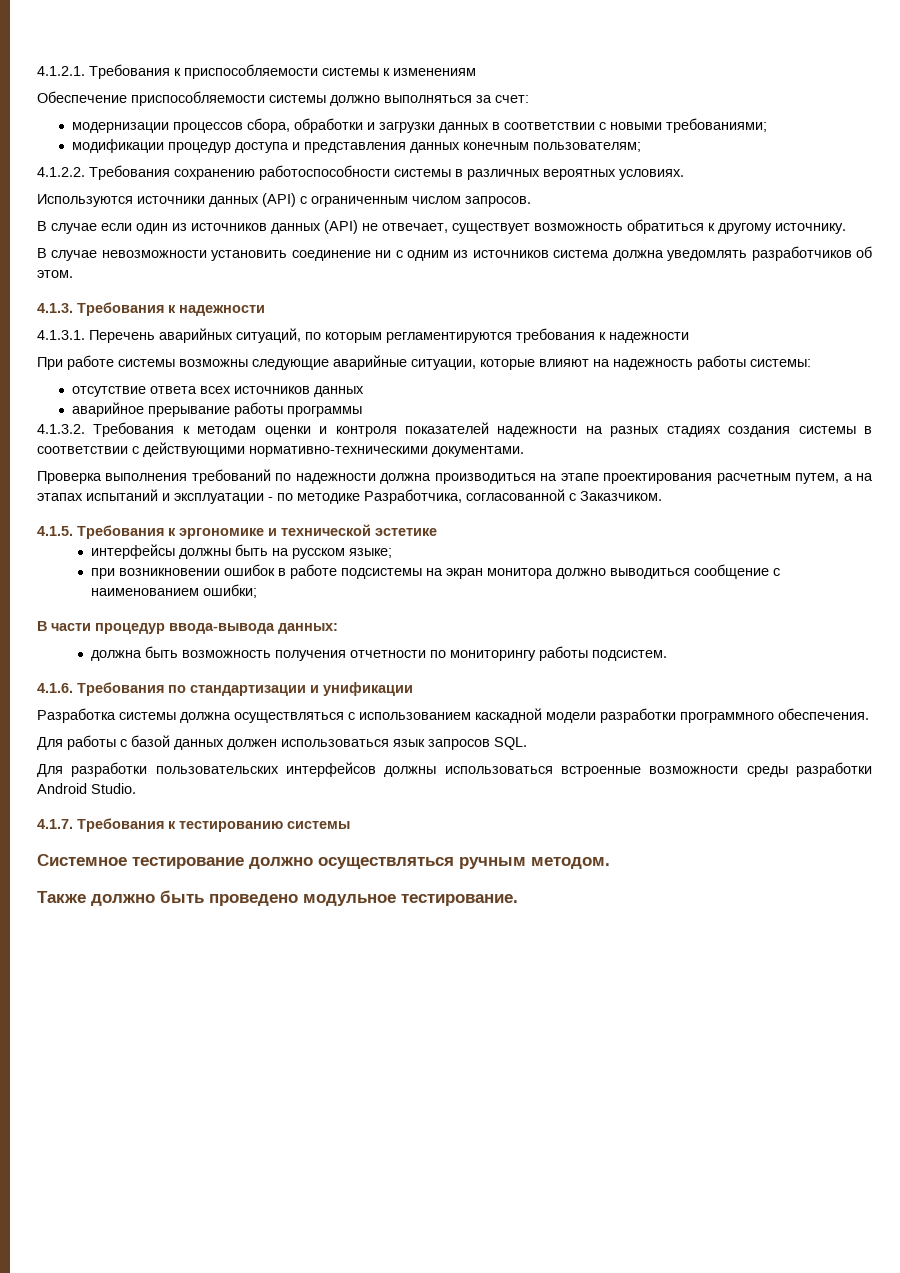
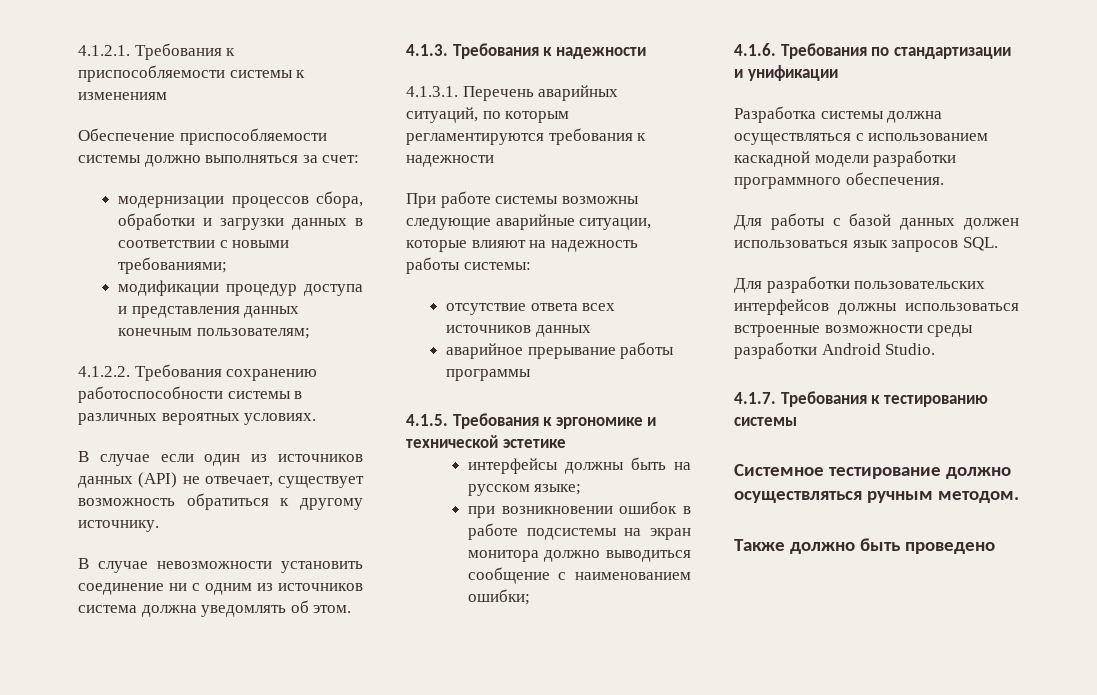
[37,193,531,207] // Используются источники данных (API) с ограниченным числом запросов. -> (317, 419) none
[751,246,852,261] разработчиков -> (287, 611) none
[37,422,873,437] [37,442,524,457] [37,469,873,484] [37,489,662,504] // 4.1.3.2. Требования к методам оценки и контроля показателей надежности на разных стадиях создания системы в соответствии с действующими нормативно-техническими документами. // Проверка выполнения требований по надежности должна производиться на этапе проектирования расчетным путем, а на этапах испытаний и эксплуатации - по методике Разработчика, согласованной с Заказчиком. -> (532, 375) none
[37,621,338,634] [91,646,668,661] // В части процедур ввода-вывода данных: // должна быть возможность получения отчетности по мониторингу работы подсистем. -> (530, 597) none
[303,894,518,906] модульное тестирование. -> (995, 548) none

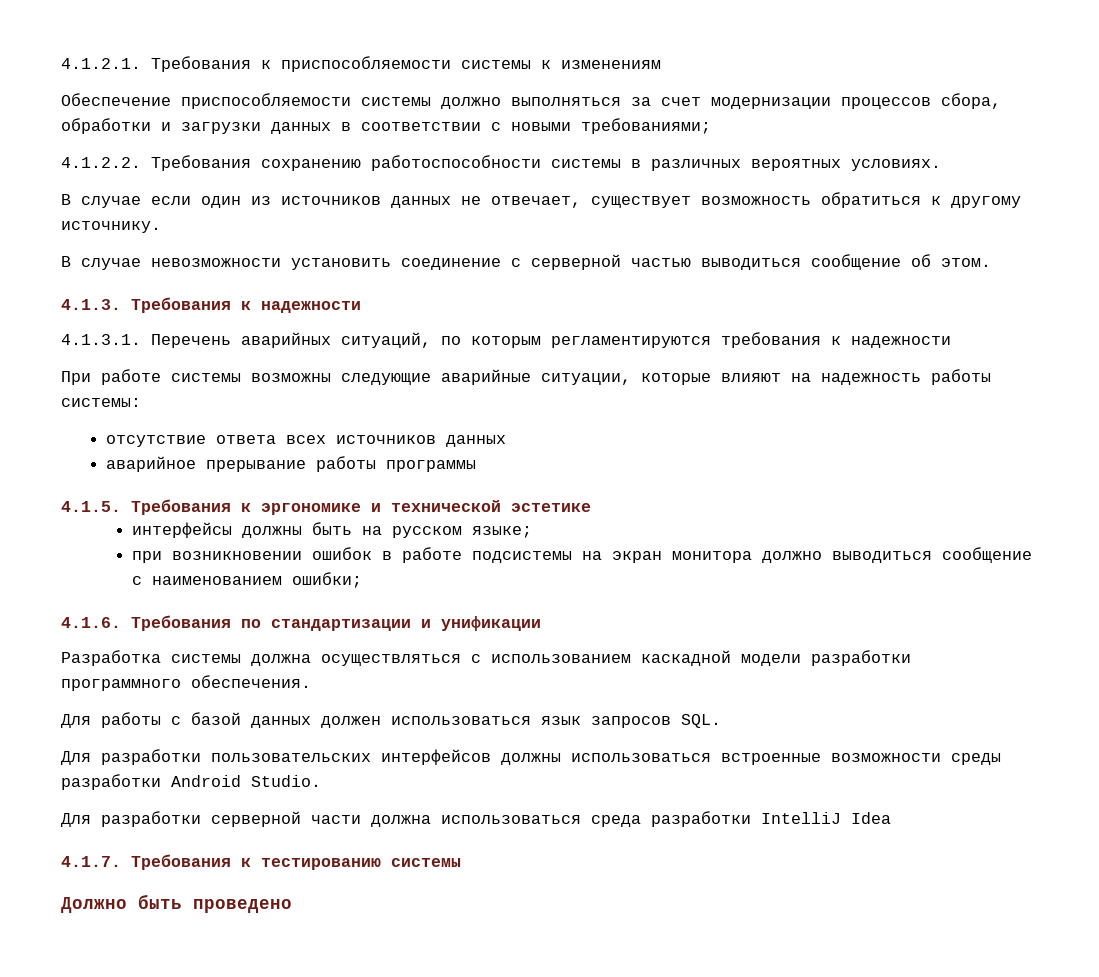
[322,155,360,163] счет: // -> [661,97,701,106] счет
[118,280,363,296] [118,306,300,318] [118,328,310,339] // модификации процедур доступа и представления данных конечным пользователям; -> (711, 126) none
[138,472,178,488] (API) -> (451, 202) none
[169,583,363,595] [78,605,287,617] ни с одним из источников система должна уведомлять -> [511,254,901,270] с серверной частью выводиться сообщение
(936, 349) none -> [61,811,891,827] // Для разработки серверной части должна использоваться среда разработки IntelliJ Idea
[734,464,1011,479] [734,491,1019,503] [734,539,855,554] Системное тестирование должно осуществляться ручным методом. // Также должно -> [61,897,127,913] Должно

